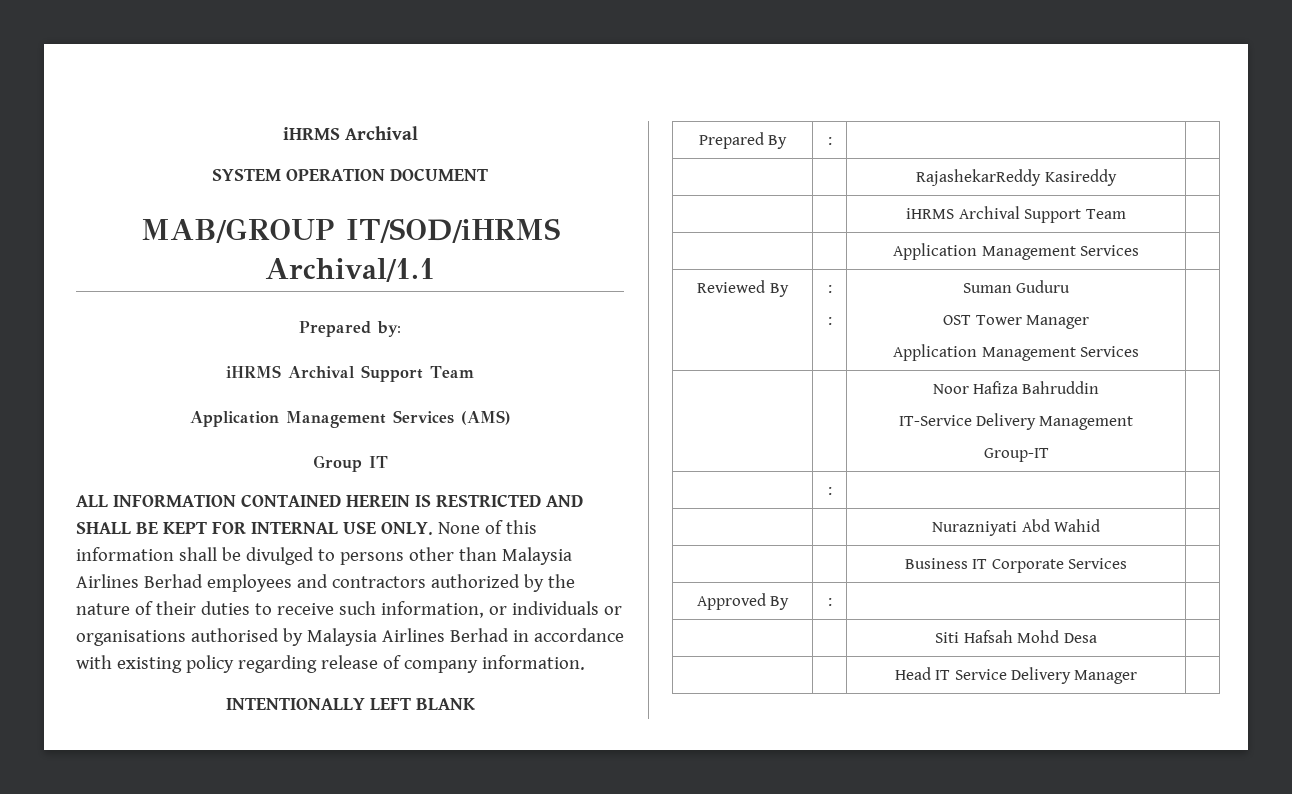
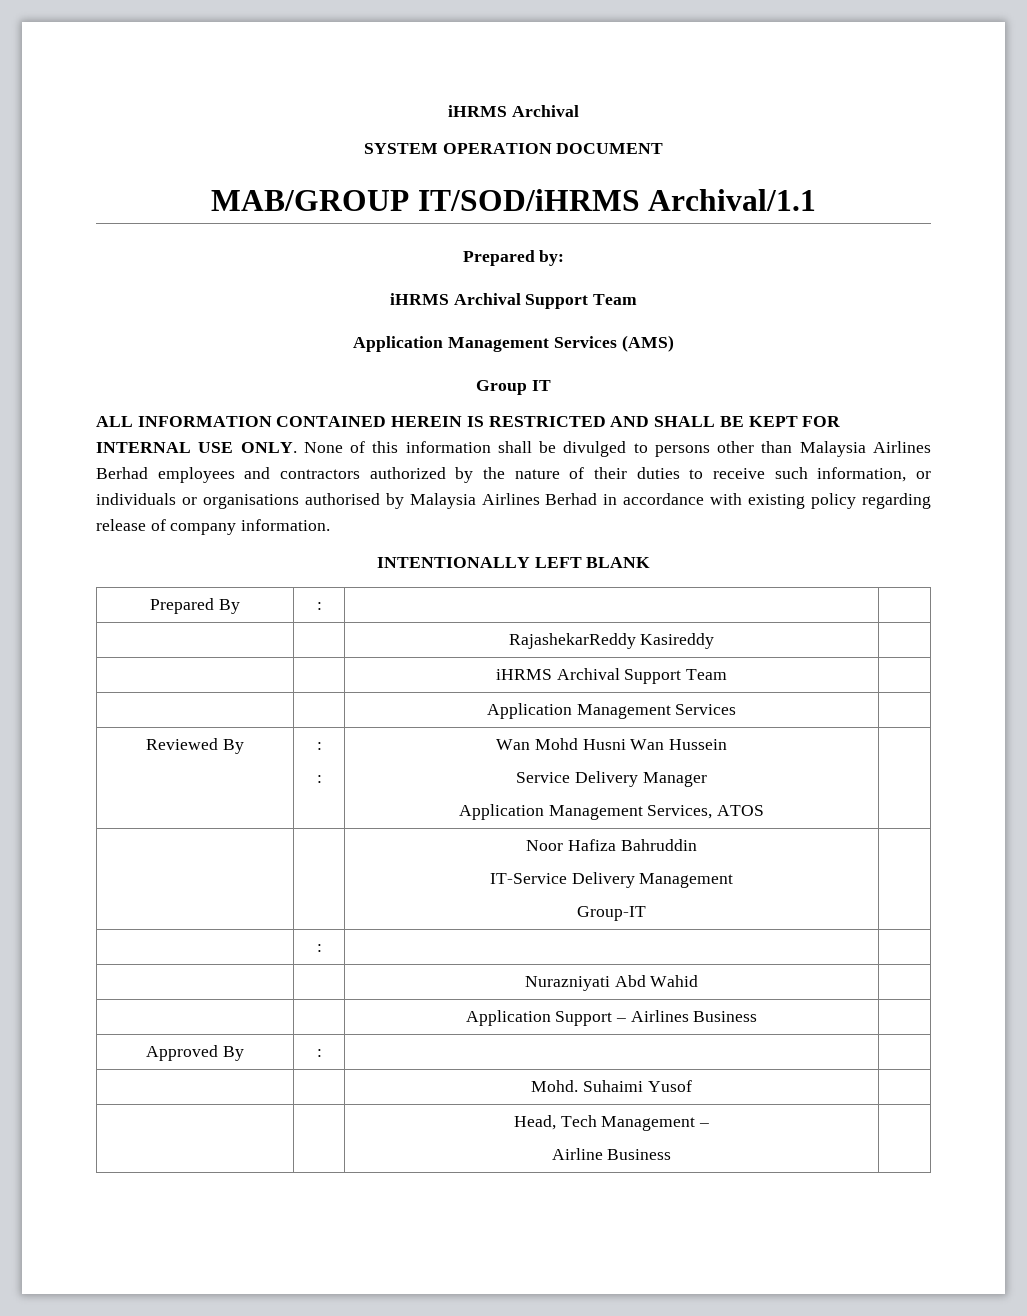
[962,280,1071,293] [943,315,1022,325] Suman Guduru // OST Tower -> [496,738,727,750] [516,771,638,787] Wan Mohd Husni Wan Hussein // Service Delivery
[1079,346,1139,357] Services -> [647,805,765,819] Services, ATOS
[904,558,1128,573] [696,593,790,610] [827,598,832,606] [935,630,1097,643] [894,667,1138,684] Business IT Corporate Services | // Approved By | : | | // | | Siti Hafsah Mohd Desa | // | | Head IT Service Delivery Manager -> [465,1010,758,1026] [146,1045,244,1061] [316,1049,322,1057] [531,1080,692,1092] [513,1115,710,1131] [551,1148,672,1160] Application Support – Airlines Business | // Approved By | : | | // | | Mohd. Suhaimi Yusof | // | | Head, Tech Management – // Airline Business

